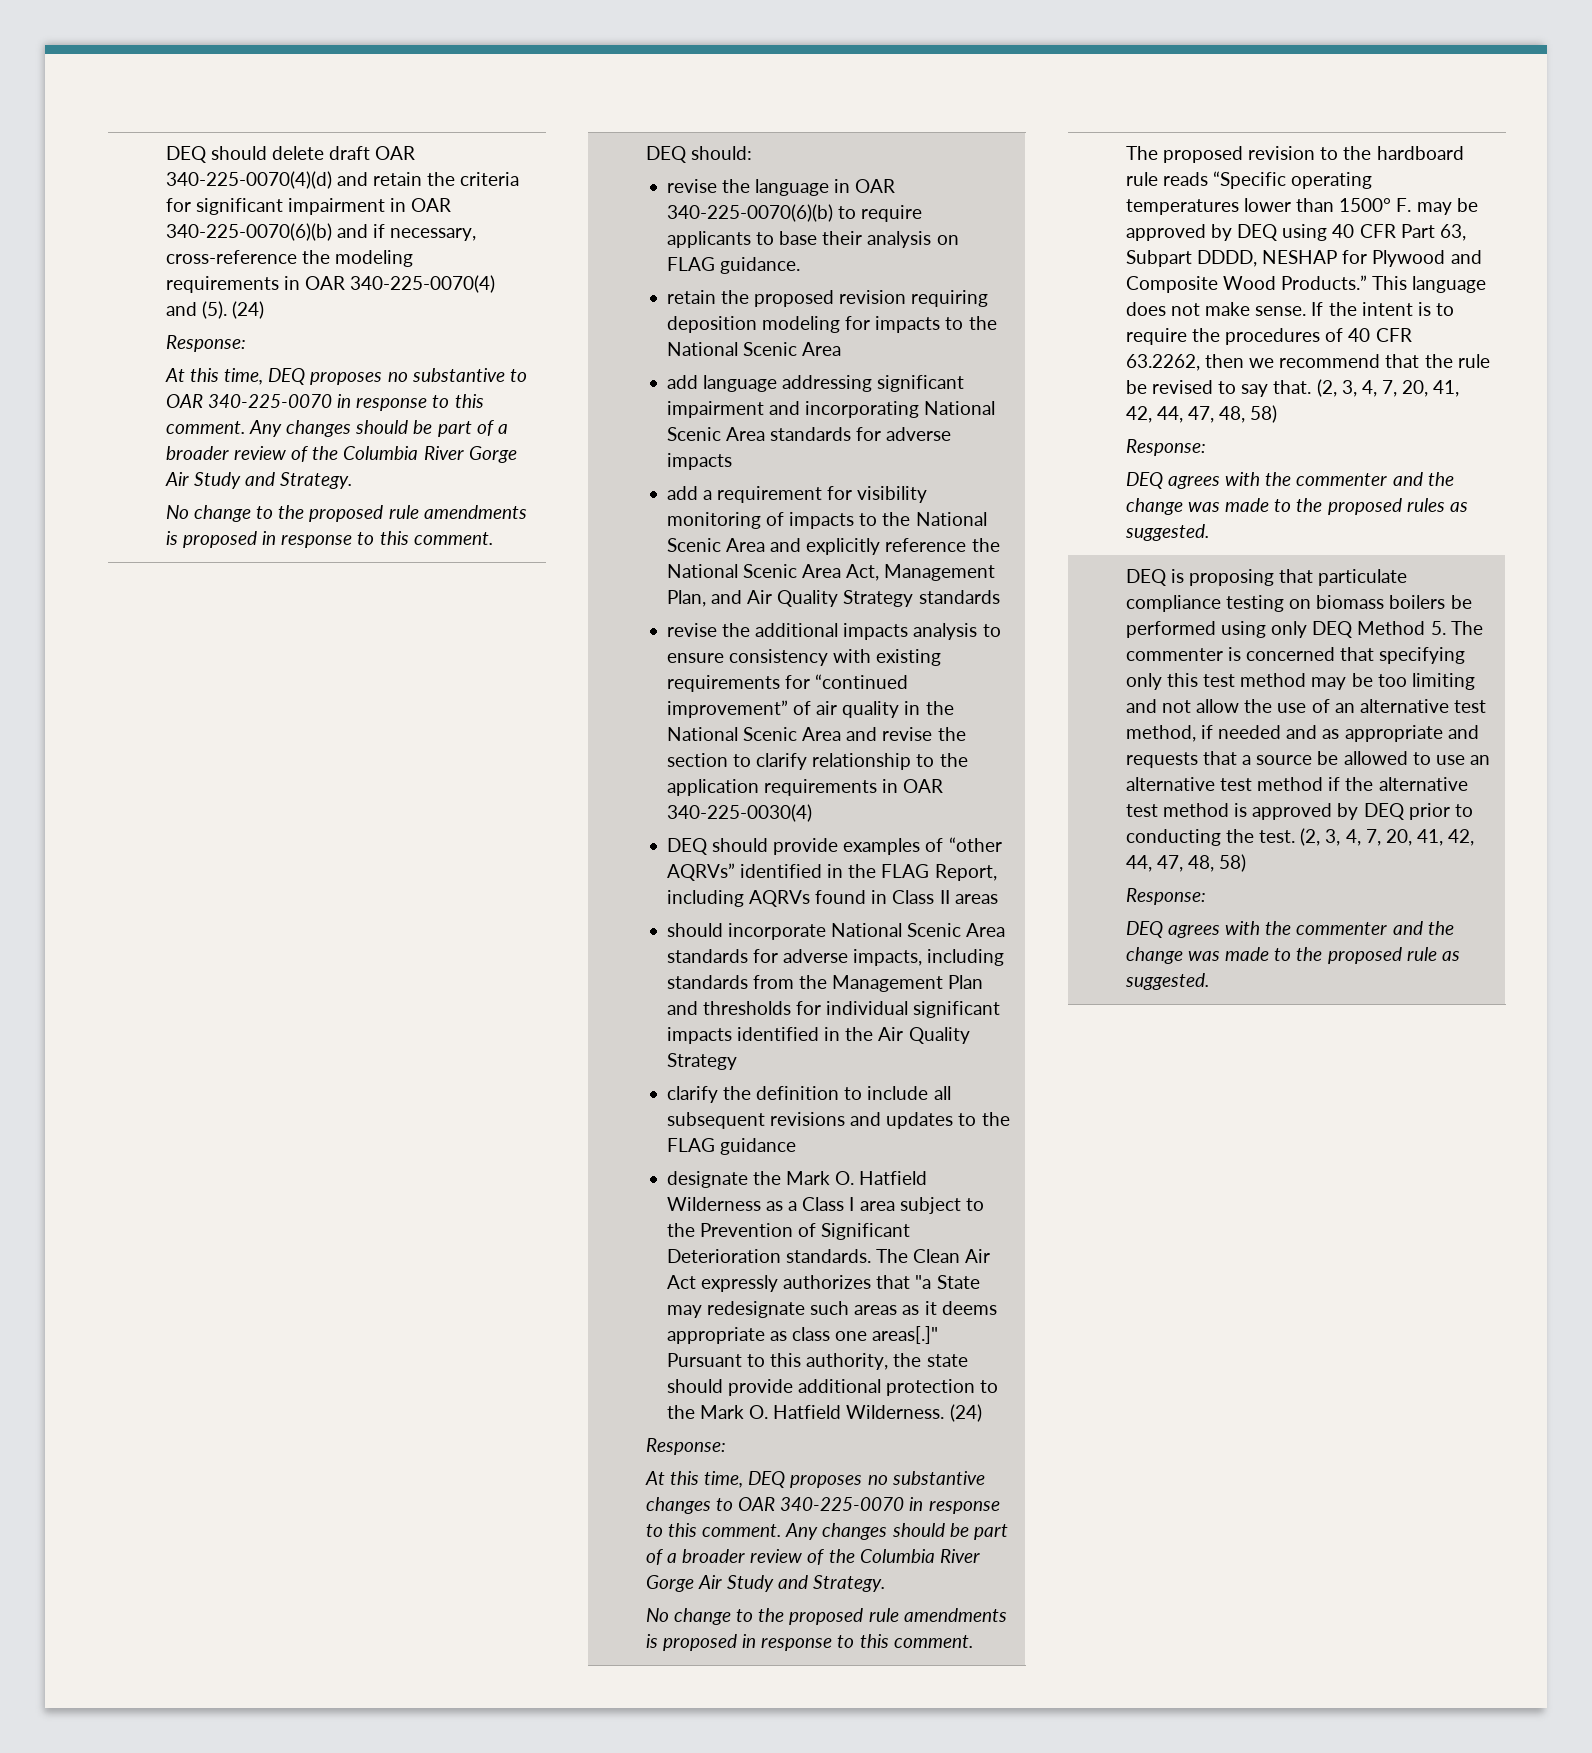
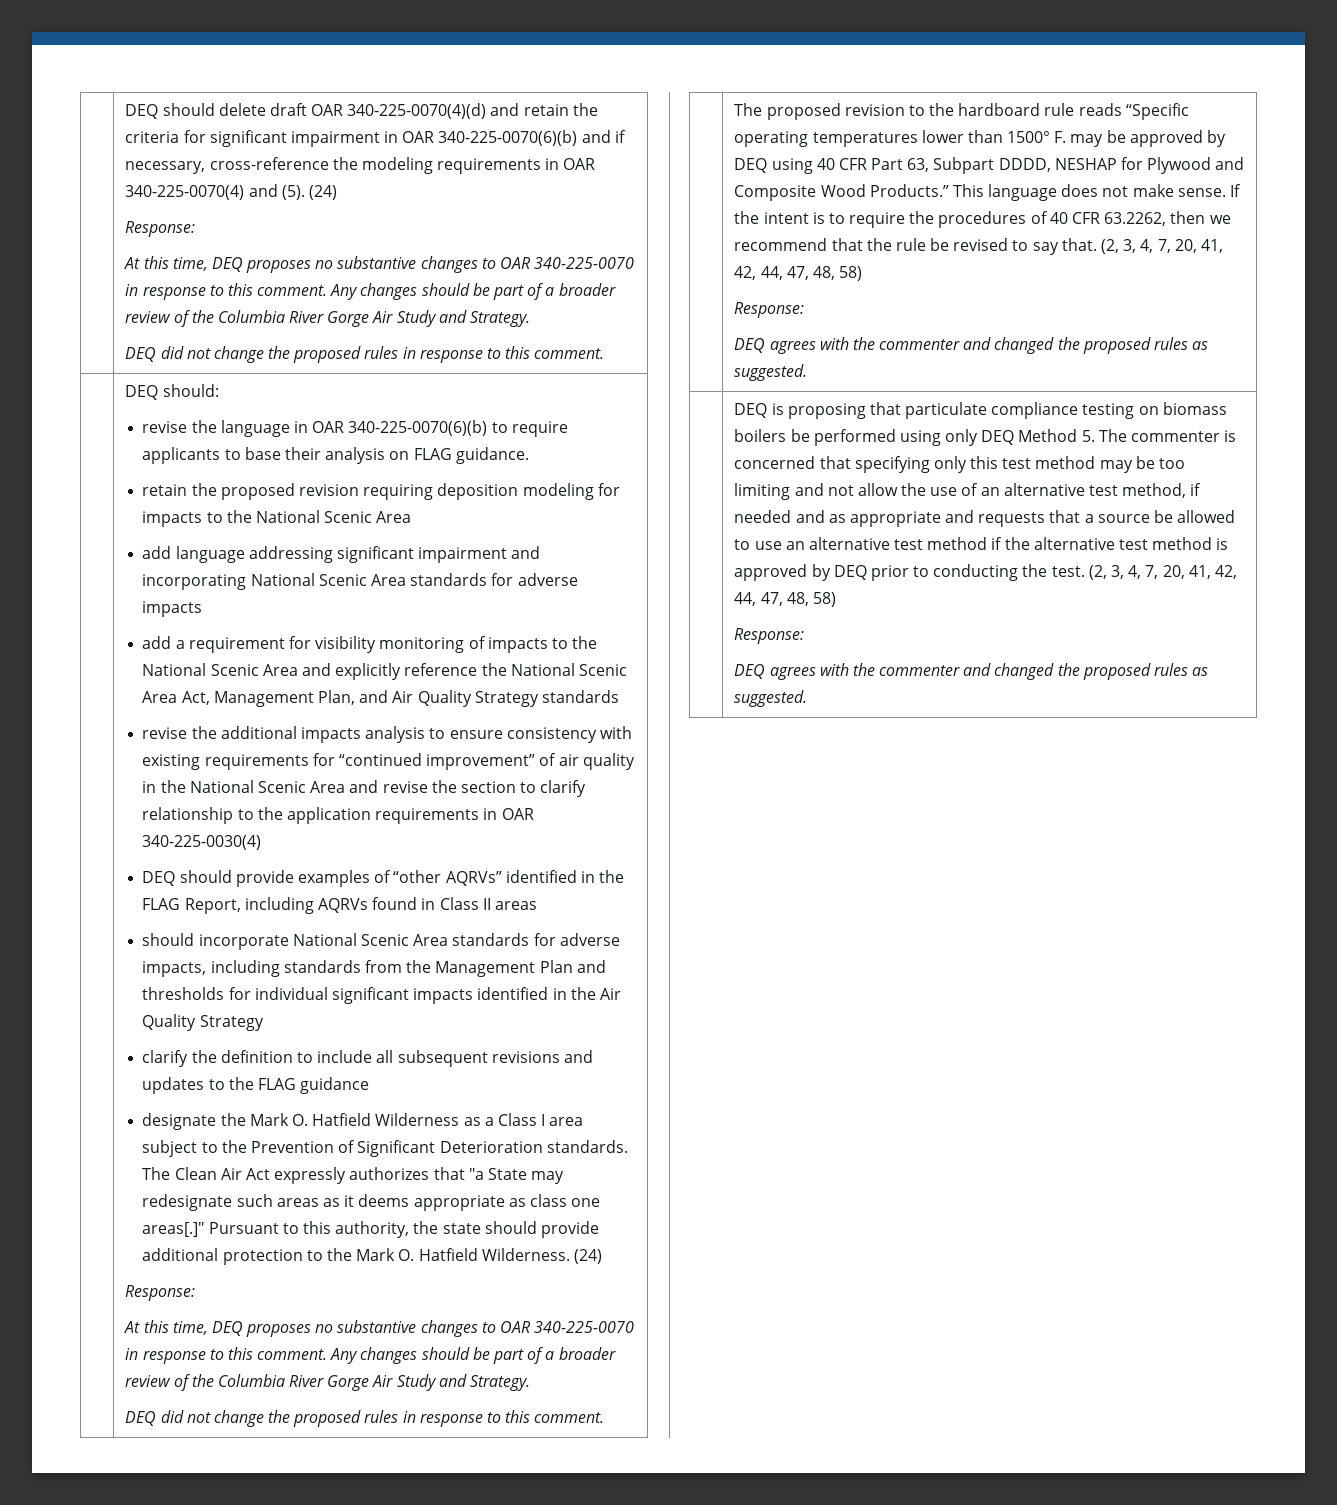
(505, 375) none -> [420,256,478,273] changes
[165,505,527,522] [165,531,258,548] No change to the proposed rule amendments is proposed -> [125,346,399,363] DEQ did not change the proposed rules
[645,1608,1007,1625] [645,1634,738,1651] No change to the proposed rule amendments is proposed -> [125,1410,399,1427] DEQ did not change the proposed rules
[1427,472,1454,486] [1125,498,1292,515] the change was made to -> [994,337,1055,354] changed
[1427,921,1454,935] [1125,947,1437,964] the change was made to the proposed rule -> [994,663,1189,680] changed the proposed rules

